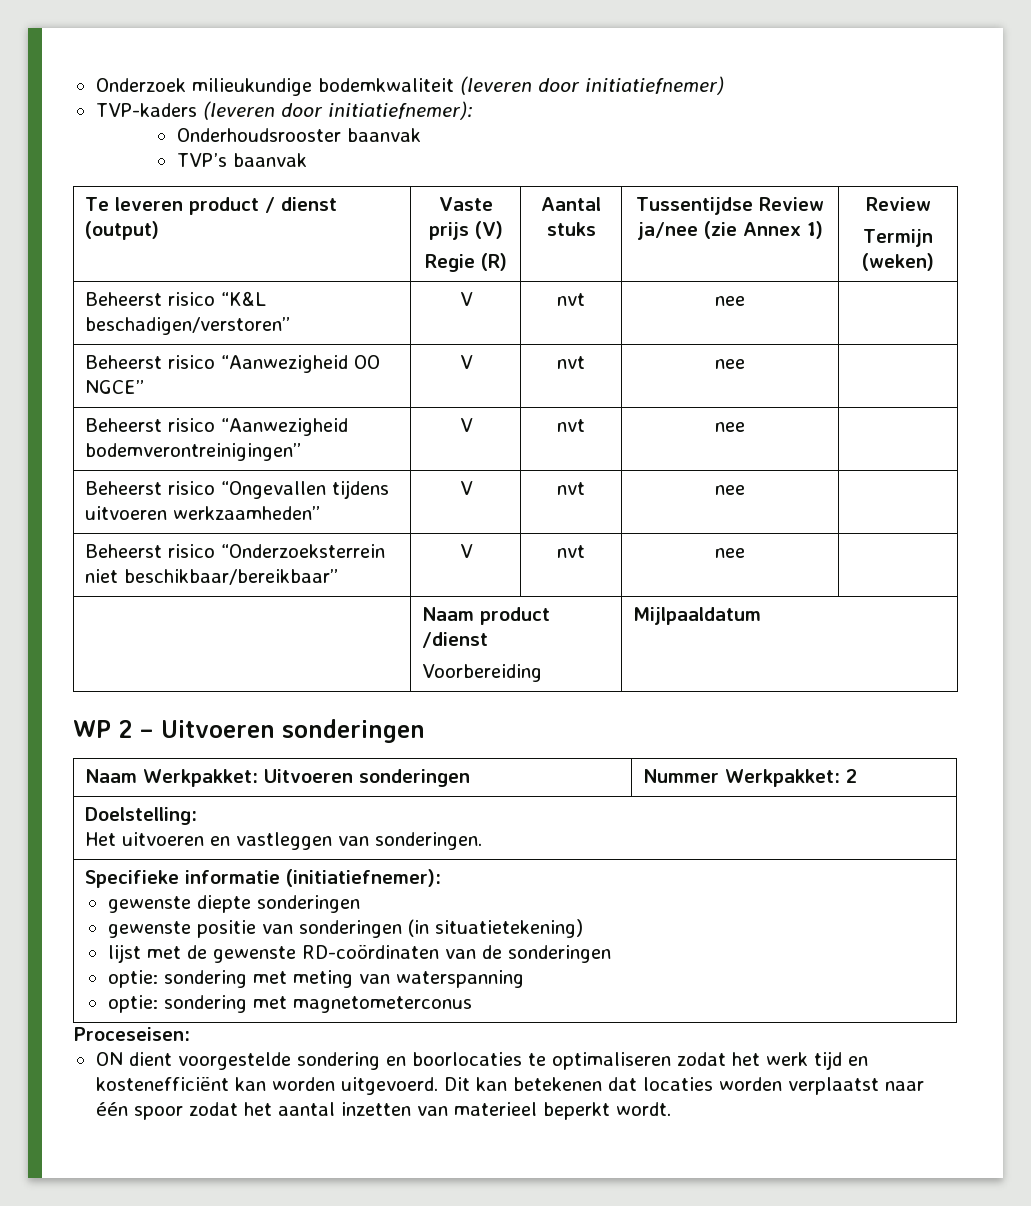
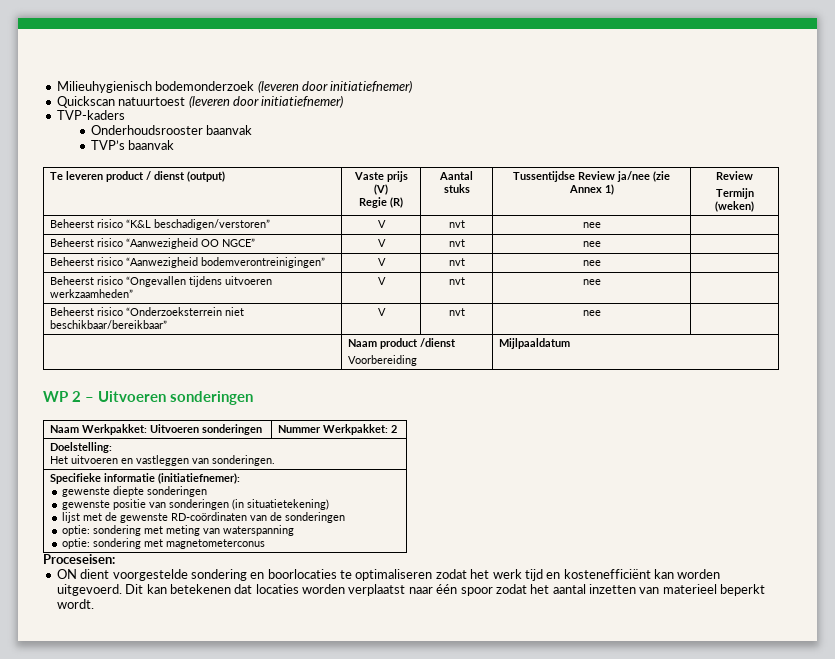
[95,78,454,96] Onderzoek milieukundige bodemkwaliteit -> [56,80,413,93] [56,96,186,108] Milieuhygienisch bodemonderzoek (leveren door initiatiefnemer) // Quickscan natuurtoest
[202,101,473,120] (leveren door initiatiefnemer): -> (125, 115) none

